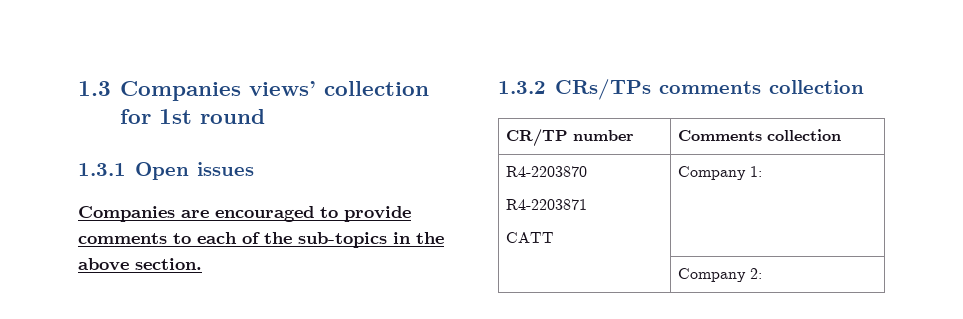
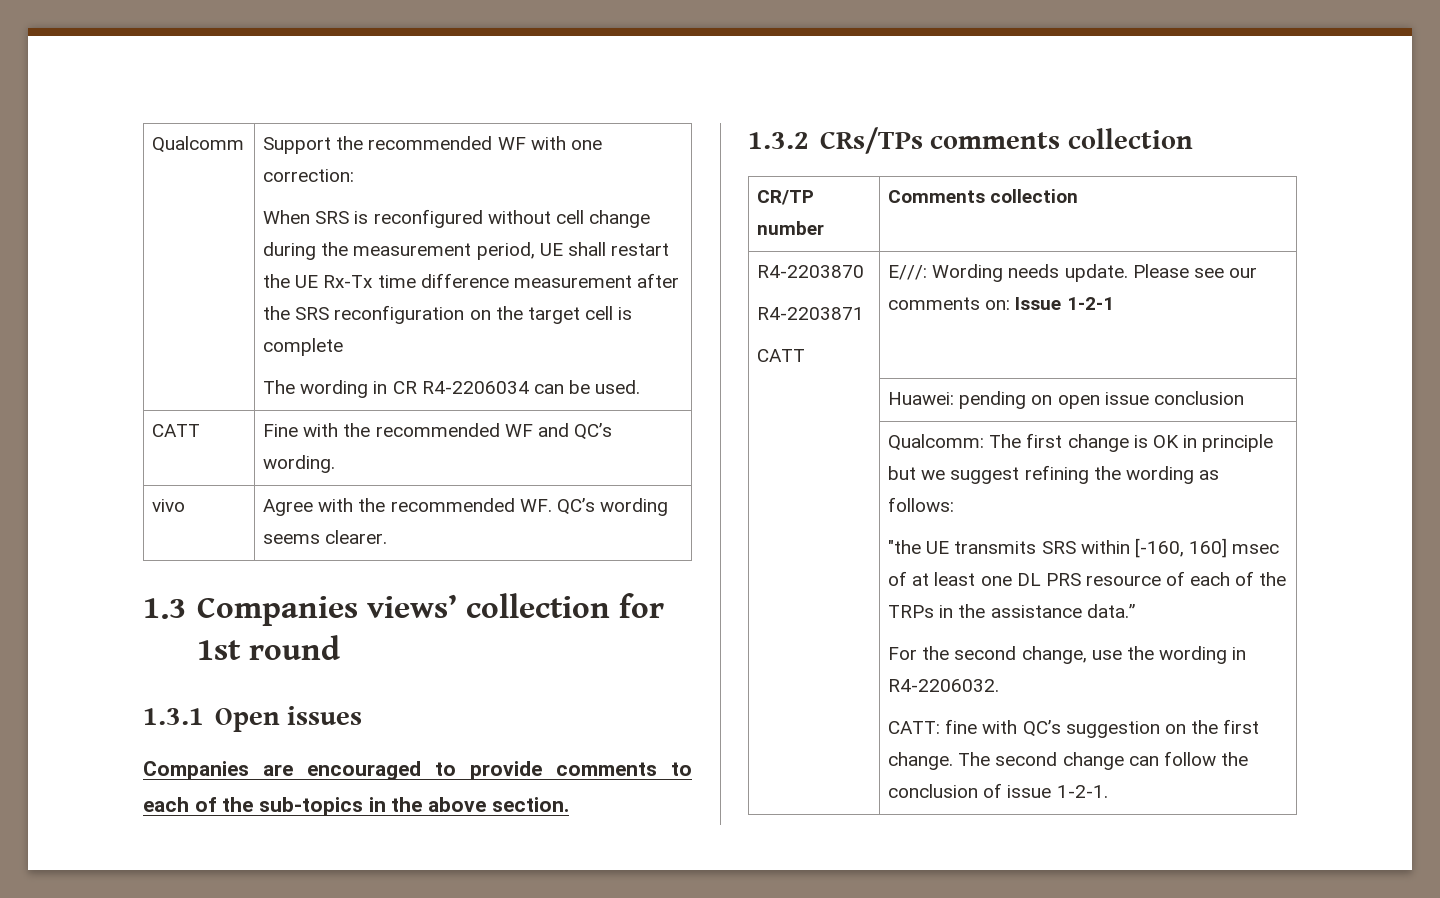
(78, 88) none -> [152,136,245,153] [263,136,602,154] [263,169,355,182] [263,209,650,228] [263,242,669,260] [263,273,679,288] [263,305,633,324] [263,338,344,356] [263,380,641,398] [152,424,201,437] [263,423,612,440] [263,455,336,473] [152,499,186,512] [263,498,668,516] [263,530,388,544] Qualcomm | Support the recommended WF with one correction: // When SRS is reconfigured without cell change during the measurement period, UE shall restart the UE Rx-Tx time difference measurement after the SRS reconfiguration on the target cell is complete // The wording in CR R4-2206034 can be used. // CATT | Fine with the recommended WF and QC’s wording. // vivo | Agree with the recommended WF. QC’s wording seems clearer. //
[677,166,762,180] [677,268,762,282] Company 1: // | Company 2: -> [888,264,1257,282] [888,297,1114,310] [888,391,1244,409] [888,433,1274,452] [888,465,1219,484] [888,497,955,512] [888,538,1280,558] [888,571,1287,586] [888,604,1136,618] [888,646,1247,664] [888,679,1000,692] [888,719,1260,738] [888,751,1248,770] [888,783,1108,798] E///: Wording needs update. Please see our comments on: Issue 1-2-1 // | Huawei: pending on open issue conclusion // | Qualcomm: The first change is OK in principle but we suggest refining the wording as follows: // "the UE transmits SRS within [-160, 160] msec of at least one DL PRS resource of each of the TRPs in the assistance data.” // For the second change, use the wording in R4-2206032. // CATT: fine with QC’s suggestion on the first change. The second change can follow the conclusion of issue 1-2-1.

